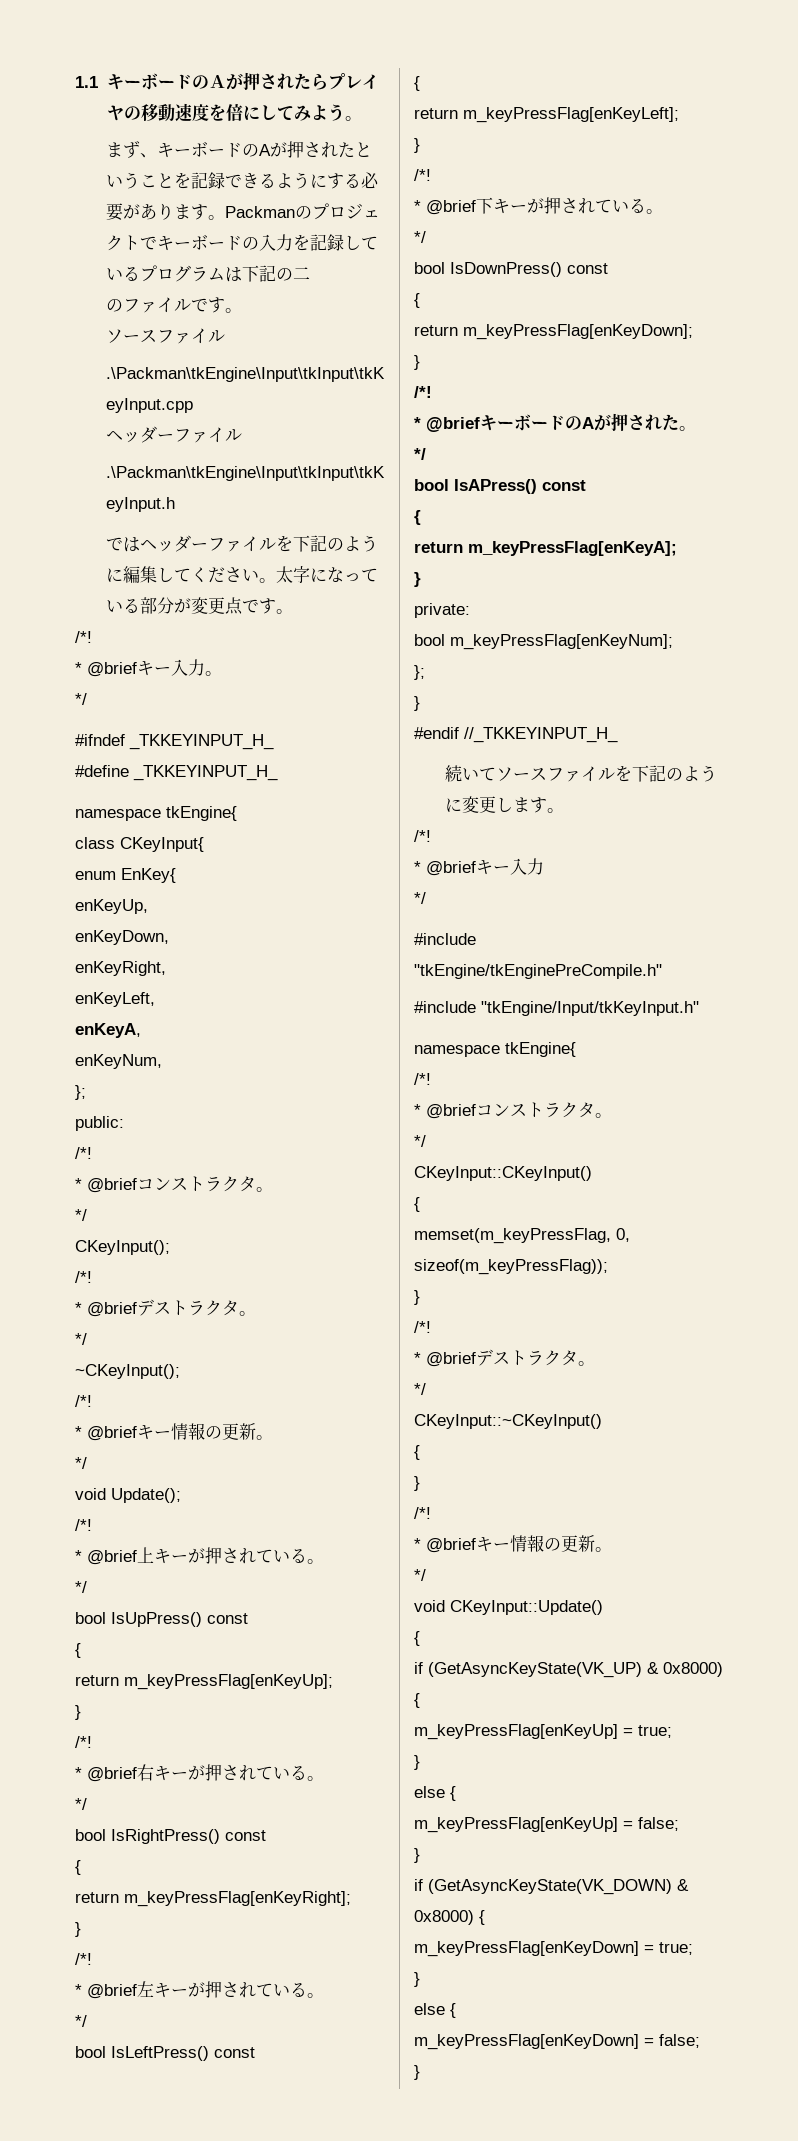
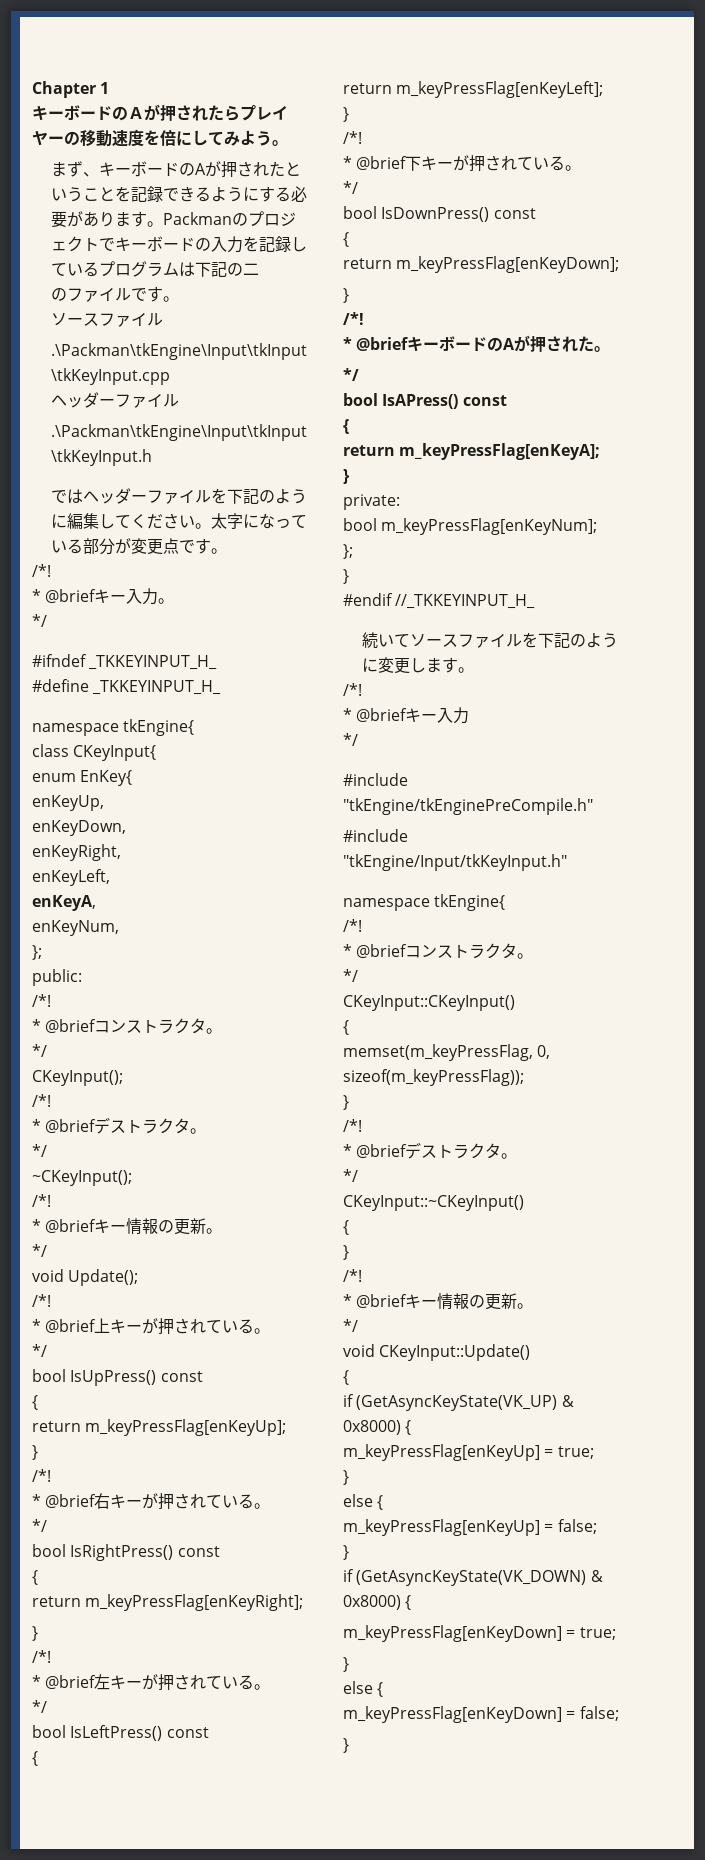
[75,76,98,88] 1.1 -> [32,81,110,98] Chapter 1 //
(124, 113) none -> [48,136,64,144] ー

